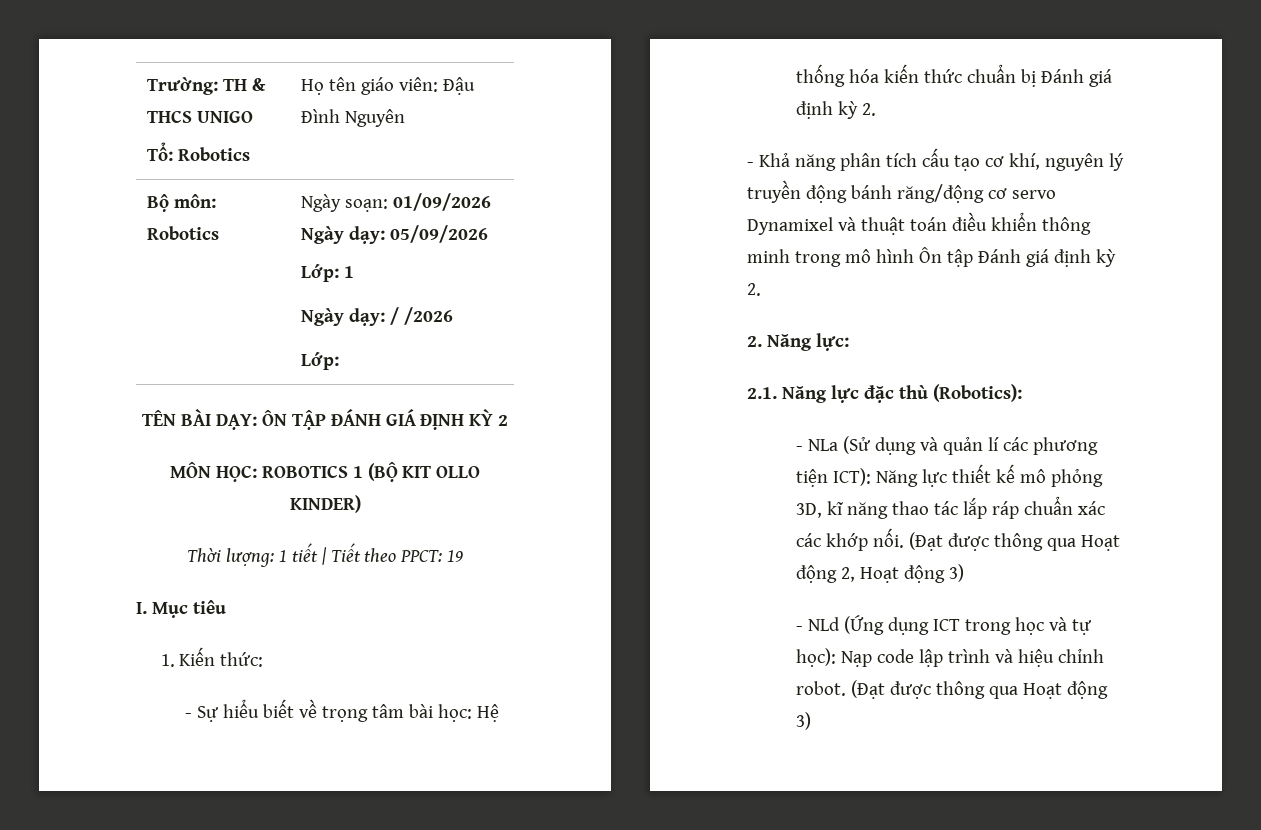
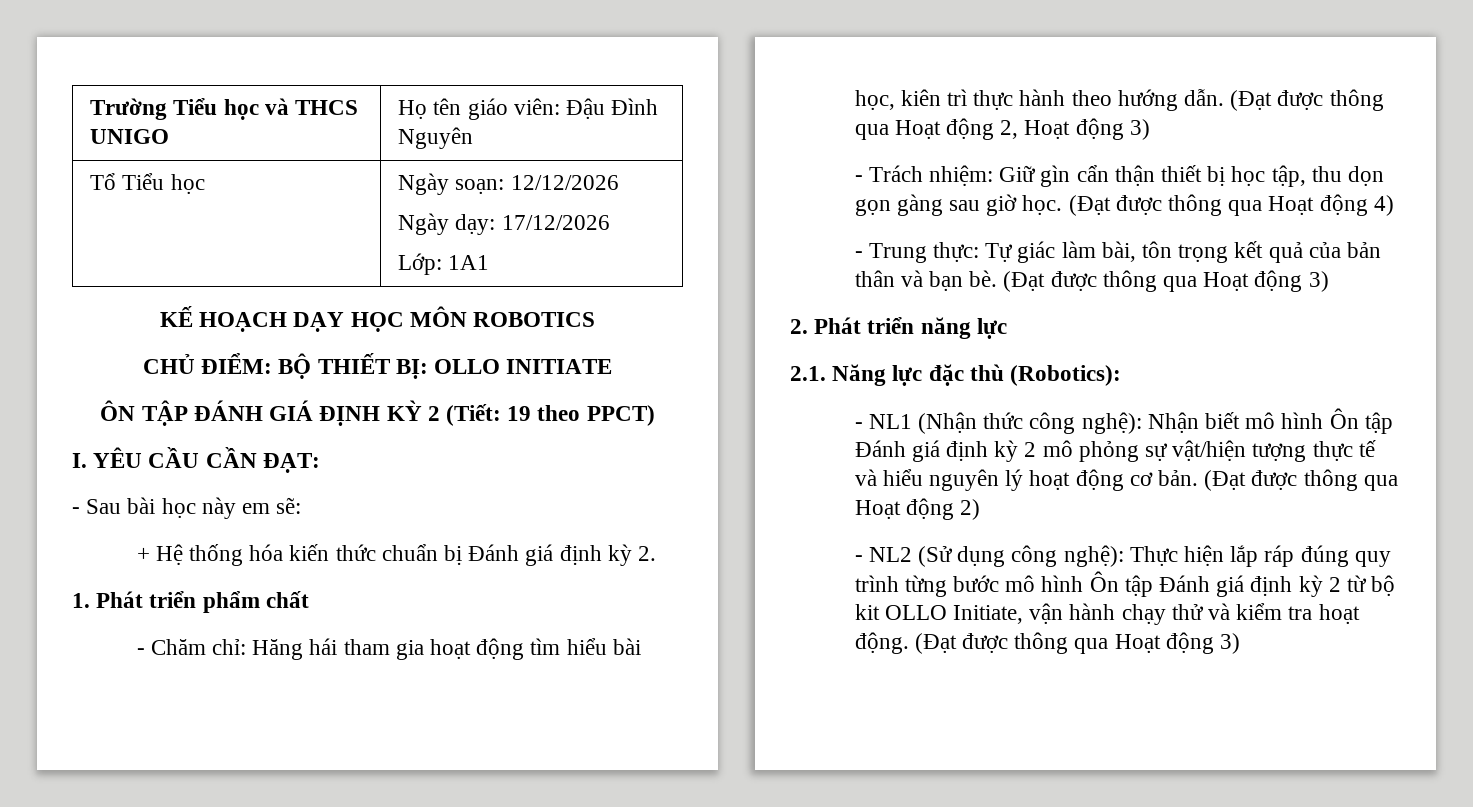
[146,77,266,95] Trường: TH & -> [90,98,289,120] Trường Tiểu học và
[146,142,250,161] // Tổ: Robotics -> (170, 136) none
[146,194,216,212] [146,226,219,240] Bộ môn: Robotics -> [90,173,205,194] Tổ Tiểu học
[392,193,491,211] [300,225,488,244] [300,264,354,282] [300,307,453,326] [300,352,339,370] [141,409,257,430] 01/09/2026 Ngày dạy: 05/09/2026 // Lớp: 1 // Ngày dạy: / /2026 // Lớp: // TÊN BÀI DẠY: -> [510,175,619,190] [398,213,610,235] [398,253,490,275] [159,306,596,332] [142,353,613,379] 12/12/2026 // Ngày dạy: 17/12/2026 // Lớp: 1A1 // KẾ HOẠCH DẠY HỌC MÔN ROBOTICS // CHỦ ĐIỂM: BỘ THIẾT BỊ: OLLO INITIATE //
[169,462,481,482] [289,495,361,513] [186,543,464,567] [136,600,226,618] [160,647,264,667] [184,699,472,722] // MÔN HỌC: ROBOTICS 1 (BỘ KIT OLLO KINDER) // Thời lượng: 1 tiết | Tiết theo PPCT: 19 // I. Mục tiêu // 1. Kiến thức: // - Sự hiểu biết về trọng tâm bài học: -> [445,404,655,426] [72,447,320,473] [72,497,302,519] [136,547,150,561] (Tiết: 19 theo PPCT) // I. YÊU CẦU CẦN ĐẠT: // - Sau bài học này em sẽ: // +
[747,148,1124,171] [747,180,1056,203] [747,212,1091,235] [747,247,1116,267] [747,283,761,296] [747,333,849,351] [747,384,1022,403] [795,436,1098,455] [795,464,1103,487] [795,496,1105,519] [795,528,904,551] - Khả năng phân tích cấu tạo cơ khí, nguyên lý truyền động bánh răng/động cơ servo Dynamixel và thuật toán điều khiển thông minh trong mô hình Ôn tập Đánh giá định kỳ 2. // 2. Năng lực: // 2.1. Năng lực đặc thù (Robotics): // - NLa (Sử dụng và quản lí các phương tiện ICT): Năng lực thiết kế mô phỏng 3D, kĩ năng thao tác lắp ráp chuẩn xác các khớp nối. -> [72,591,309,613] [136,638,641,660] [854,89,1225,111] 1. Phát triển phẩm chất // - Chăm chỉ: Hăng hái tham gia hoạt động tìm hiểu bài học, kiên trì thực hành theo hướng dẫn.
[807,615,1092,635] [795,648,1104,667] [795,680,1108,699] [795,712,811,730] NLd (Ứng dụng ICT trong học và tự học): Nạp code lập trình và hiệu chỉnh robot. (Đạt được thông qua Hoạt động 3) -> [868,165,1385,187] [854,194,1394,216] [854,241,1382,263] [854,270,1329,292] [790,317,1007,339] [790,364,1122,386] [854,408,1393,434] [854,440,1376,462] [854,469,1398,491] [854,498,980,520] [854,545,1391,567] [854,571,1396,597] [854,603,1360,625] [854,632,1241,654] Trách nhiệm: Giữ gìn cẩn thận thiết bị học tập, thu dọn gọn gàng sau giờ học. (Đạt được thông qua Hoạt động 4) // - Trung thực: Tự giác làm bài, tôn trọng kết quả của bản thân và bạn bè. (Đạt được thông qua Hoạt động 3) // 2. Phát triển năng lực // 2.1. Năng lực đặc thù (Robotics): // - NL1 (Nhận thức công nghệ): Nhận biết mô hình Ôn tập Đánh giá định kỳ 2 mô phỏng sự vật/hiện tượng thực tế và hiểu nguyên lý hoạt động cơ bản. (Đạt được thông qua Hoạt động 2) // - NL2 (Sử dụng công nghệ): Thực hiện lắp ráp đúng quy trình từng bước mô hình Ôn tập Đánh giá định kỳ 2 từ bộ kit OLLO Initiate, vận hành chạy thử và kiểm tra hoạt động. (Đạt được thông qua Hoạt động 3)

